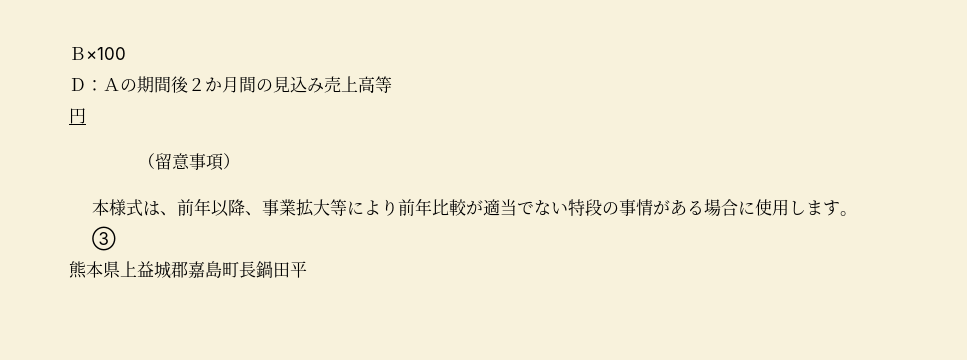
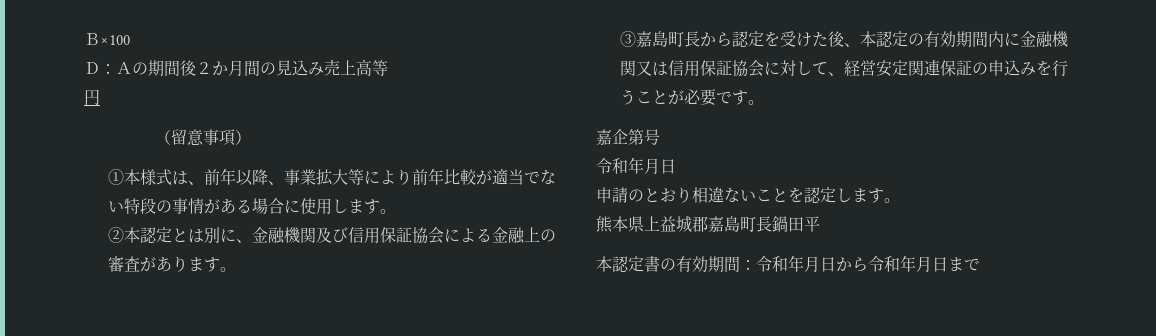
(241, 161) none -> [107,169,124,185] ①
[92,226,117,251] ③ -> [107,227,556,244] [107,255,236,272] [619,31,1069,48] [619,59,1068,77] [619,89,764,106] [596,129,660,146] [596,157,676,174] [596,187,900,203] ②本認定とは別に、金融機関及び信用保証協会による金融上の審査があります。 // ③嘉島町長から認定を受けた後、本認定の有効期間内に金融機関又は信用保証協会に対して、経営安定関連保証の申込みを行うことが必要です。 // 嘉企第号 // 令和年月日 // 申請のとおり相違ないことを認定します。
(307, 269) none -> [596,255,980,273] // 本認定書の有効期間：令和年月日から令和年月日まで

